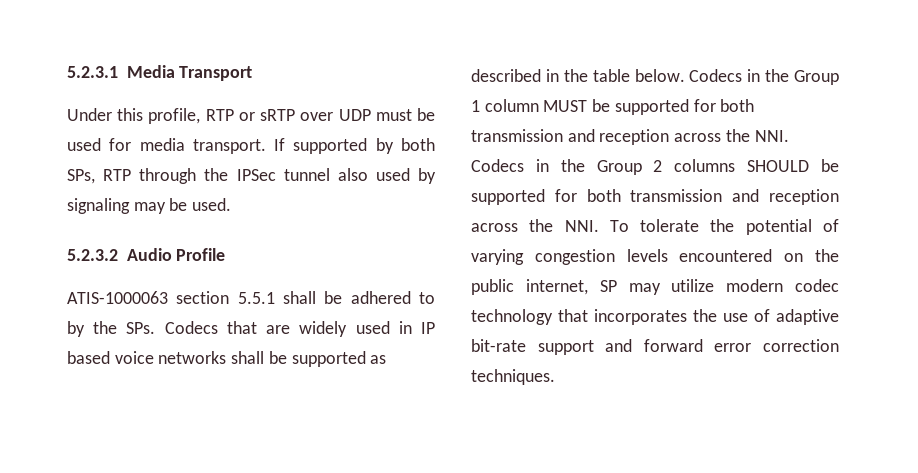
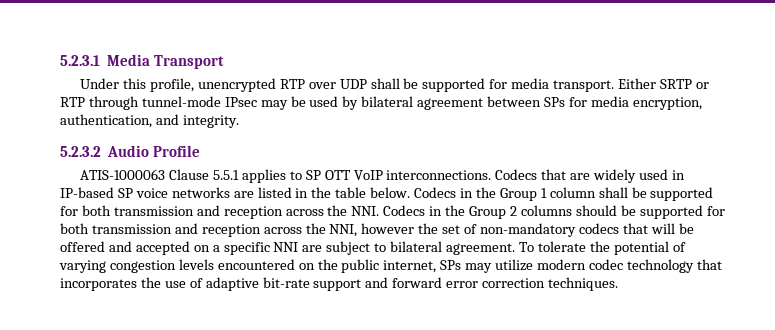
[205,108,436,121] [67,138,435,154] [67,168,436,184] [67,198,232,214] [67,248,226,261] [67,291,435,304] [67,321,156,337] RTP or sRTP over UDP must be used for media transport. If supported by both SPs, RTP through the IPSec tunnel also used by signaling may be used. // 5.2.3.2 Audio Profile // ATIS-1000063 section 5.5.1 shall be adhered to by the SPs. -> [197,78,709,92] [60,96,702,110] [60,114,239,128] [60,145,201,157] [80,169,492,183] unencrypted RTP over UDP shall be supported for media transport. Either SRTP or RTP through tunnel-mode IPsec may be used by bilateral agreement between SPs for media encryption, authentication, and integrity. // 5.2.3.2 Audio Profile // ATIS-1000063 Clause 5.5.1 applies to SP OTT VoIP interconnections.
[421,322,435,334] [67,351,387,367] [471,69,541,82] IP based voice networks shall be supported as described -> [60,187,292,198] IP-based SP voice networks are listed
[543,100,588,112] MUST -> [598,187,628,198] shall
[747,159,839,172] [471,189,839,205] [471,219,599,232] SHOULD be supported for both transmission and reception across the NNI. -> [575,205,725,219] [60,223,694,237] [60,241,516,255] should be supported for both transmission and reception across the NNI, however the set of non-mandatory codecs that will be offered and accepted on a specific NNI are subject to bilateral agreement.
[599,280,617,292] SP -> [440,260,462,270] SPs

